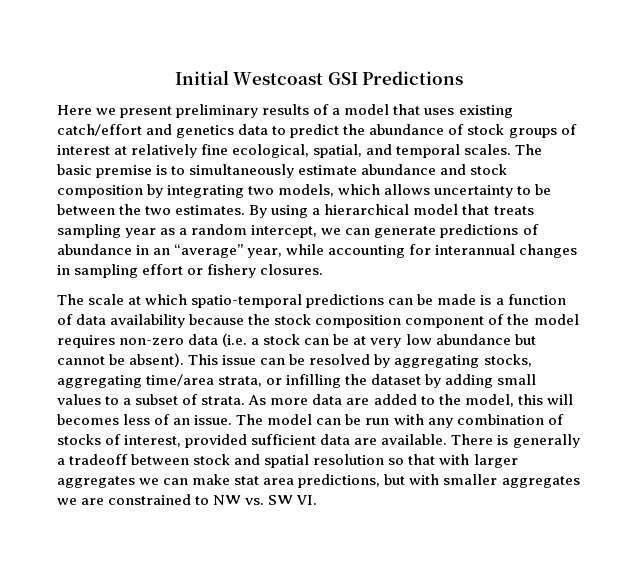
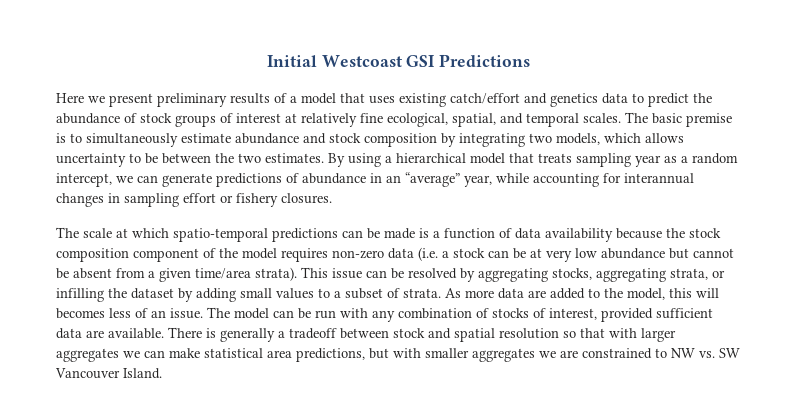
[129,353,185,367] absent). -> [73,267,297,282] absent from a given time/area strata).
[146,374,215,386] time/area -> (666, 275) none
[234,476,260,485] stat -> [204,348,263,358] statistical
[296,495,318,505] VI. -> [55,368,162,379] Vancouver Island.

